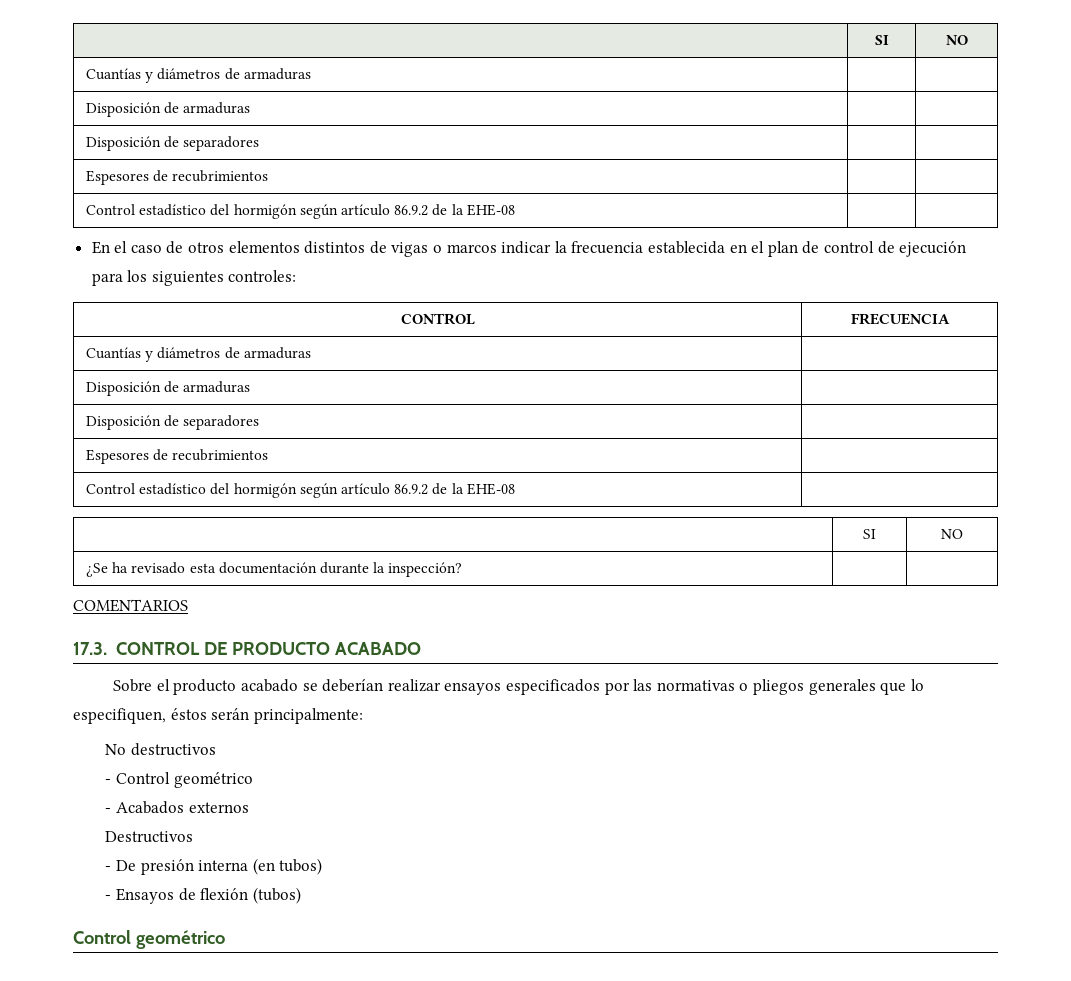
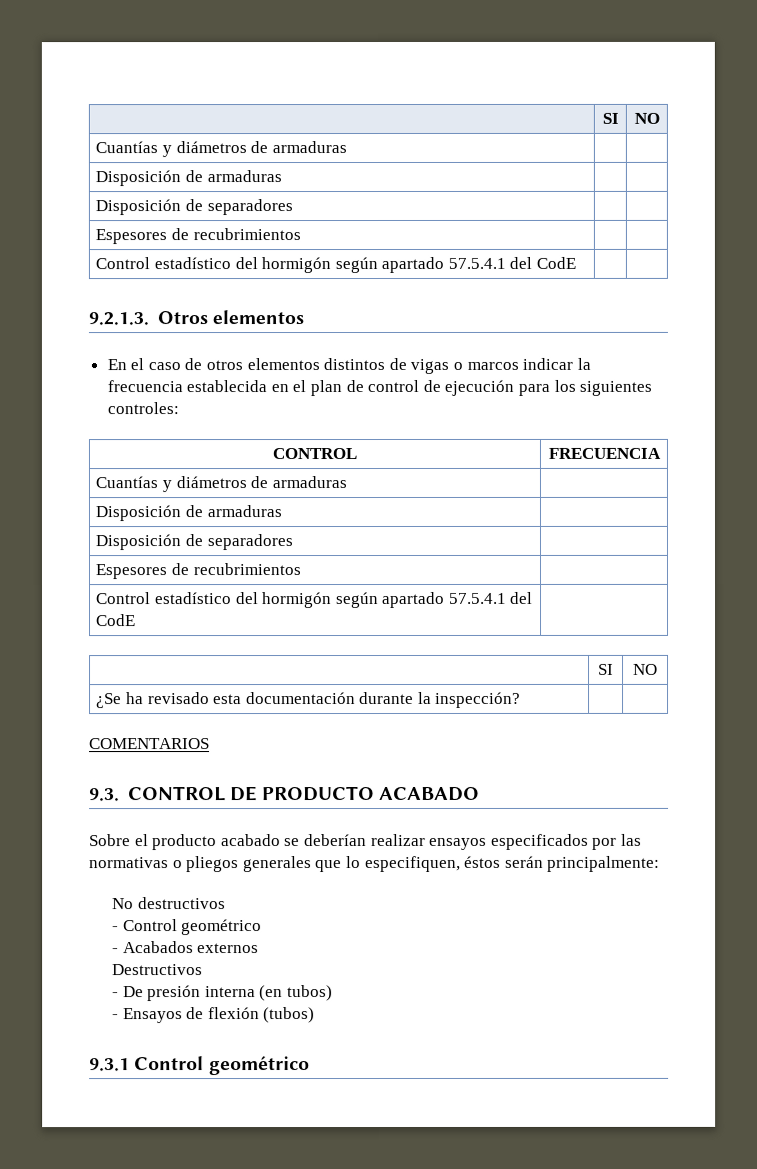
[340,204,515,216] artículo 86.9.2 de la EHE-08 | | -> [381,256,577,273] [88,310,304,326] apartado 57.5.4.1 del CodE | | // 9.2.1.3. Otros elementos
[340,483,515,495] artículo 86.9.2 de la EHE-08 -> [382,591,534,608] [96,614,137,627] apartado 57.5.4.1 del CodE
[73,642,107,655] 17.3. -> [89,788,120,802] 9.3.
(301, 895) none -> [89,1058,130,1072] 9.3.1

